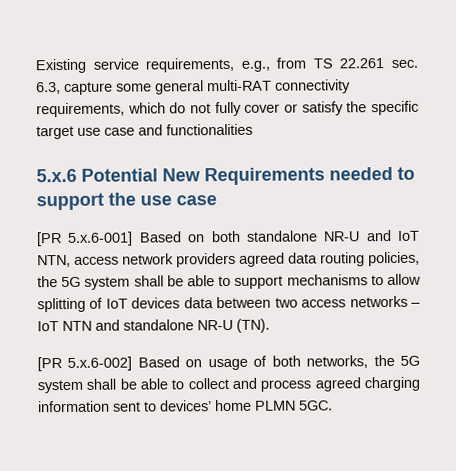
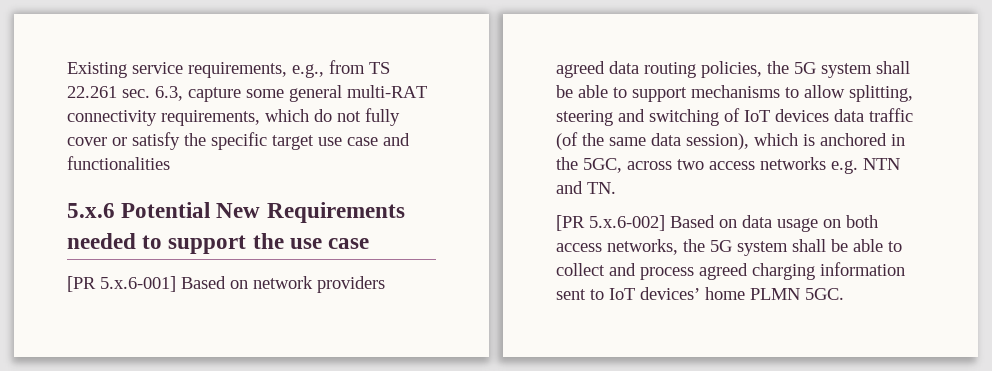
[210,230,420,243] [37,254,119,268] both standalone NR-U and IoT NTN, access -> (248, 284) none
[37,295,422,313] [37,318,270,333] splitting of IoT devices data between two access networks – IoT NTN and standalone NR-U (TN). -> [849,85,913,102] [556,108,913,126] [556,132,905,150] [556,157,900,174] [556,181,616,194] splitting, steering and switching of IoT devices data traffic (of the same data session), which is anchored in the 5GC, across two access networks e.g. NTN and TN.
[207,355,301,371] usage of both -> [742,215,878,232] [556,243,602,252] data usage on both access
(157, 406) none -> [609,288,635,300] IoT

